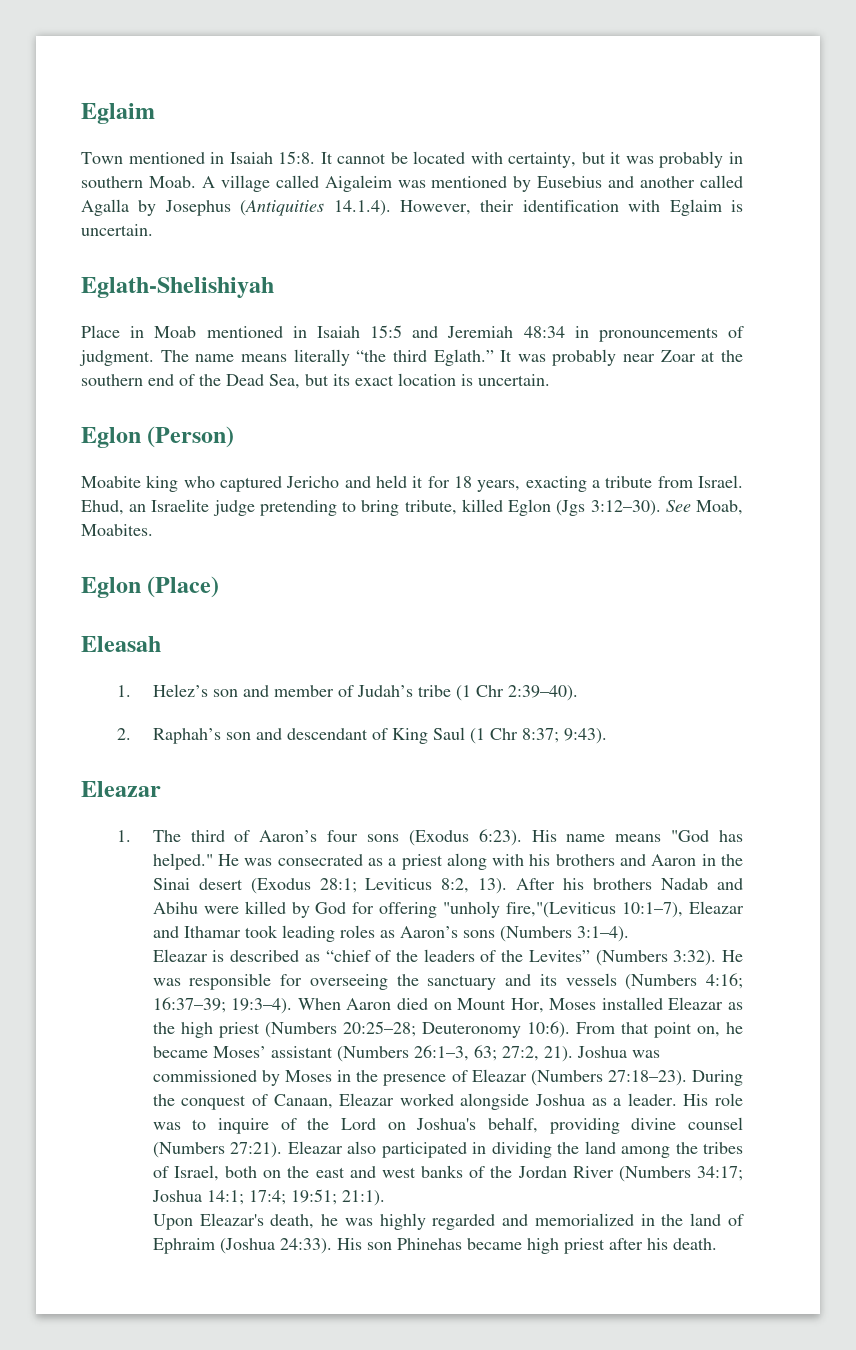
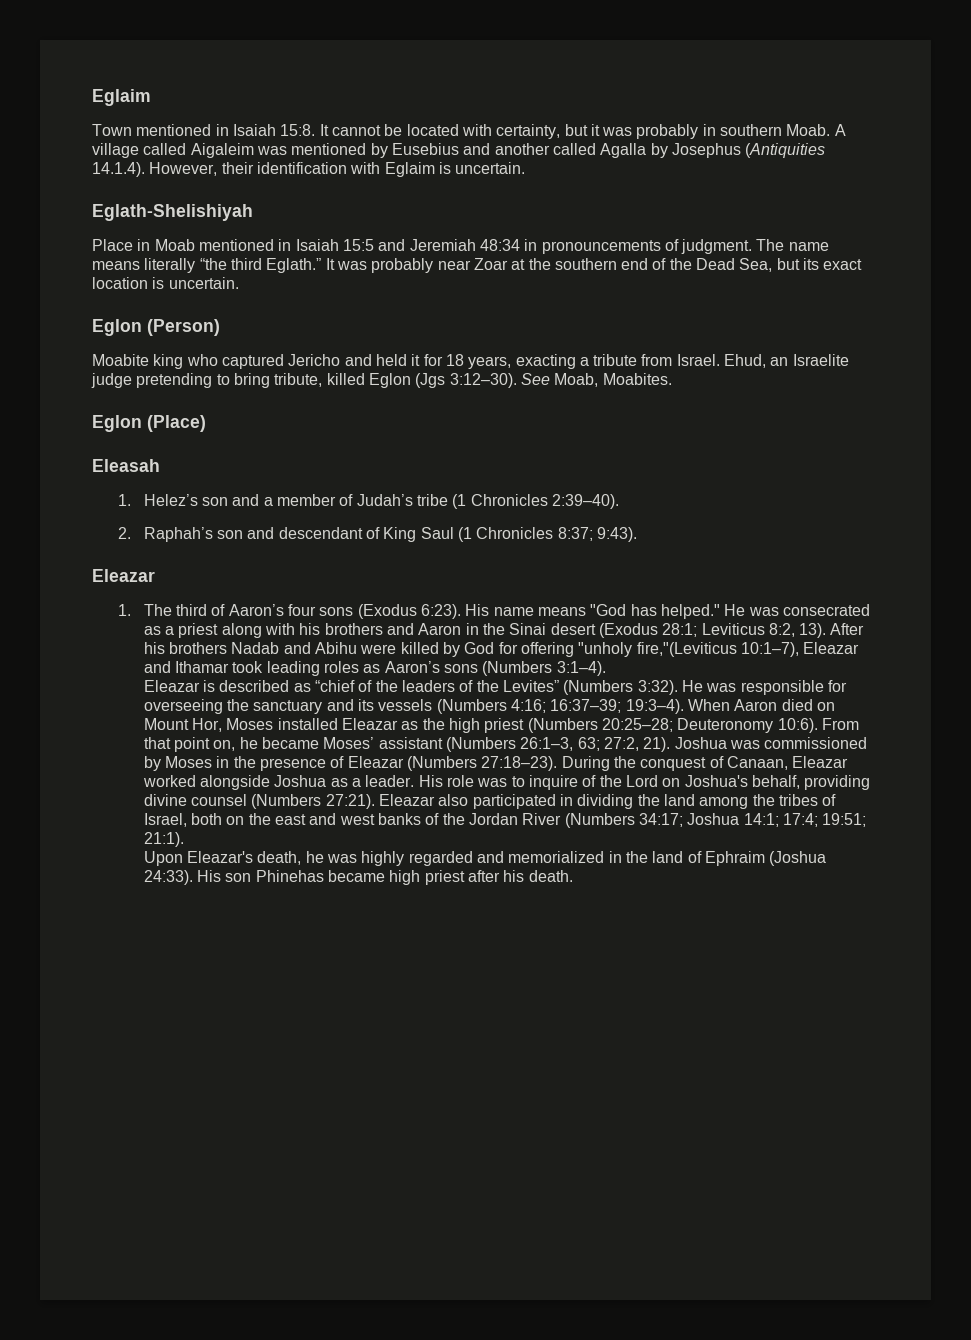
(269, 691) none -> [263,497,273,506] a
[475,685,504,697] Chr -> [470,494,548,506] Chronicles
[489,728,518,740] Chr -> [476,527,554,539] Chronicles

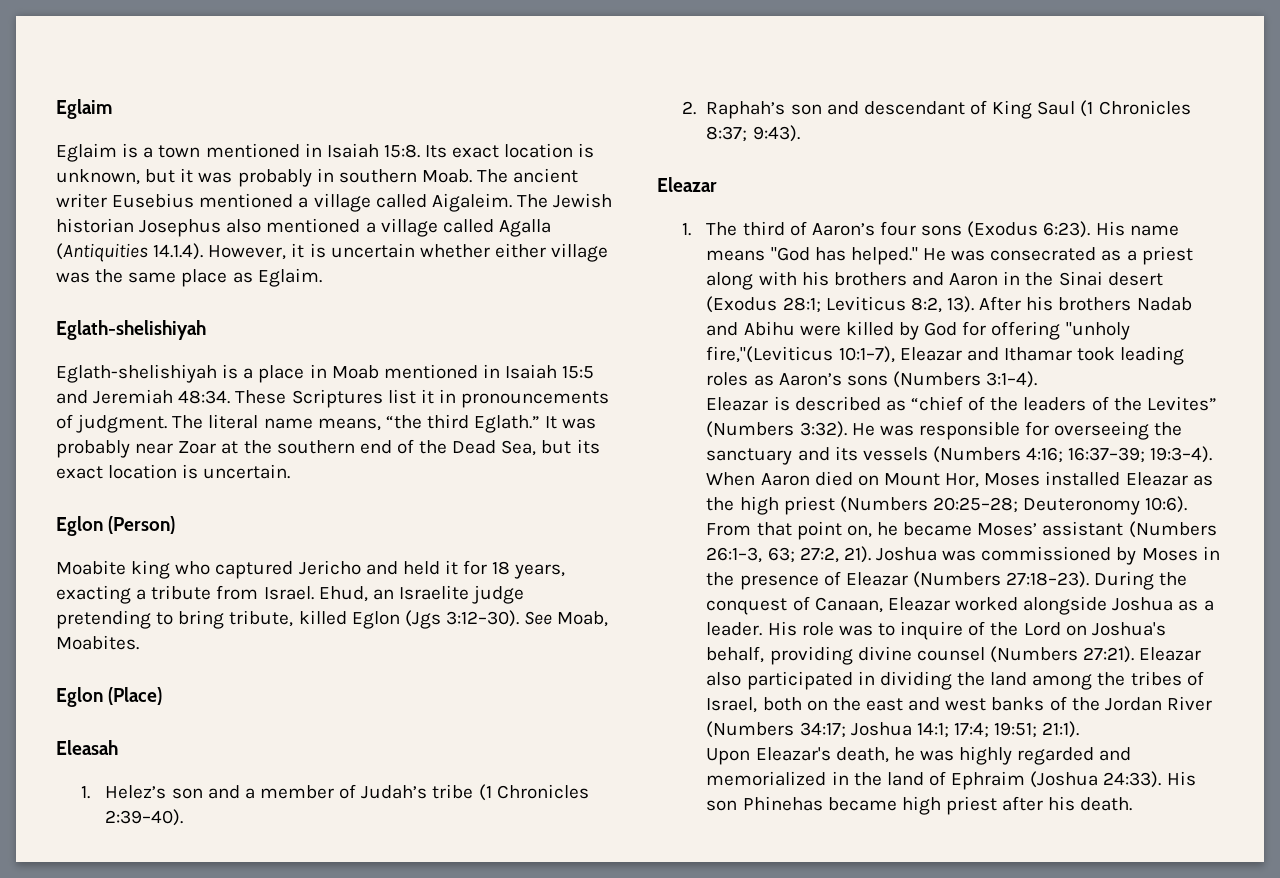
[92,124,561,139] Town mentioned in Isaiah 15:8. It cannot be located with certainty, -> [56,143,595,162] [56,169,140,185] Eglaim is a town mentioned in Isaiah 15:8. Its exact location is unknown,
[834,124,846,136] [92,143,826,158] [92,162,526,177] [92,204,253,221] [92,239,133,251] A village called Aigaleim was mentioned by Eusebius and another called Agalla by Josephus (Antiquities 14.1.4). However, their identification with Eglaim is uncertain. // Eglath-Shelishiyah // Place -> [477,168,579,183] [56,193,613,212] [56,218,551,237] [56,243,609,262] [56,268,322,287] [56,320,206,340] [56,364,305,383] The ancient writer Eusebius mentioned a village called Aigaleim. The Jewish historian Josephus also mentioned a village called Agalla (Antiquities 14.1.4). However, it is uncertain whether either village was the same place as Eglaim. // Eglath-shelishiyah // Eglath-shelishiyah is a place
[479,239,520,251] 48:34 -> [178,389,434,408] 48:34. These Scriptures list it
[788,242,829,251] [92,258,196,273] name means literally -> [208,414,381,431] literal name means,

